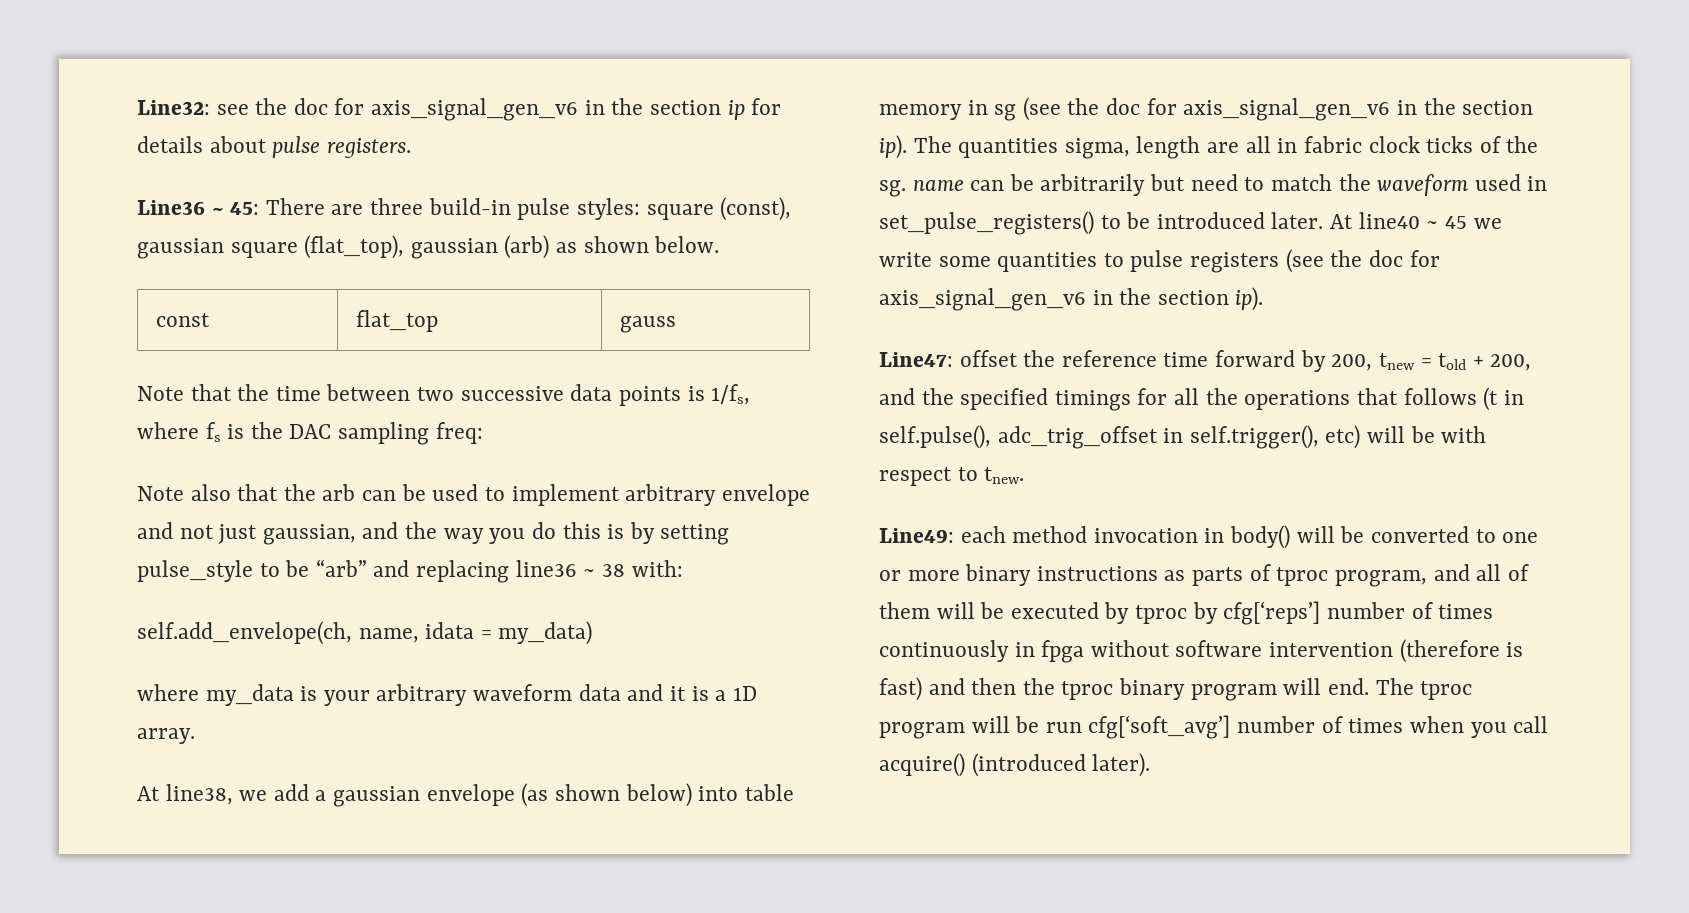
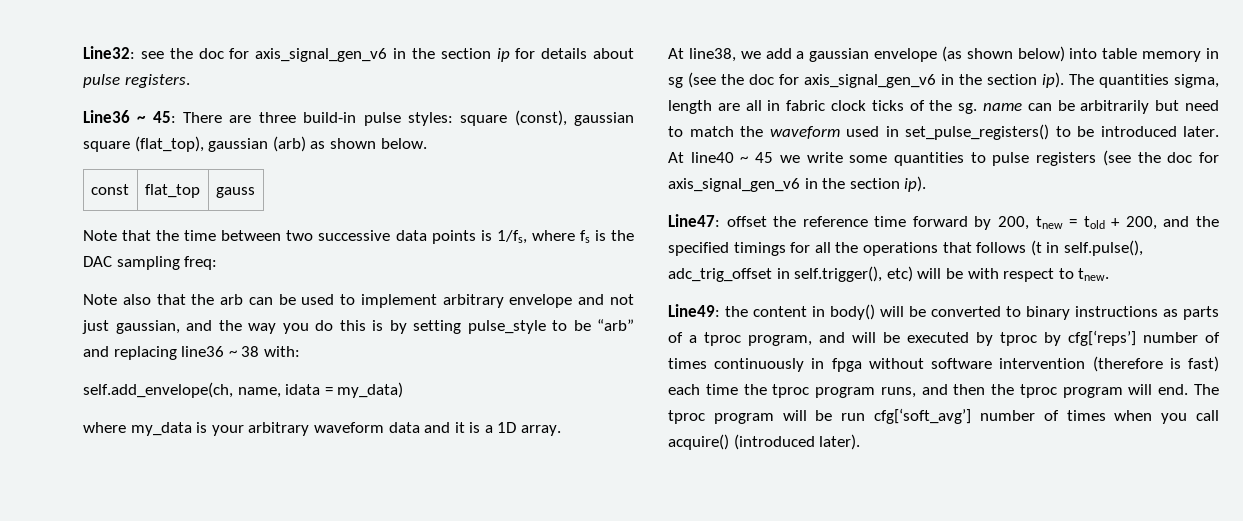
[960,526,1198,543] each method invocation -> [725,306,807,317] the content
[1502,532,1539,543] [879,570,960,581] one or more -> (1021, 311) none
(1271, 572) none -> [689,335,697,343] a
[1476,564,1529,581] [879,602,930,619] all of them -> (845, 337) none
(922, 689) none -> [668,384,916,398] each time the tproc program runs,
[1119,678,1186,700] binary -> (1057, 391) none

